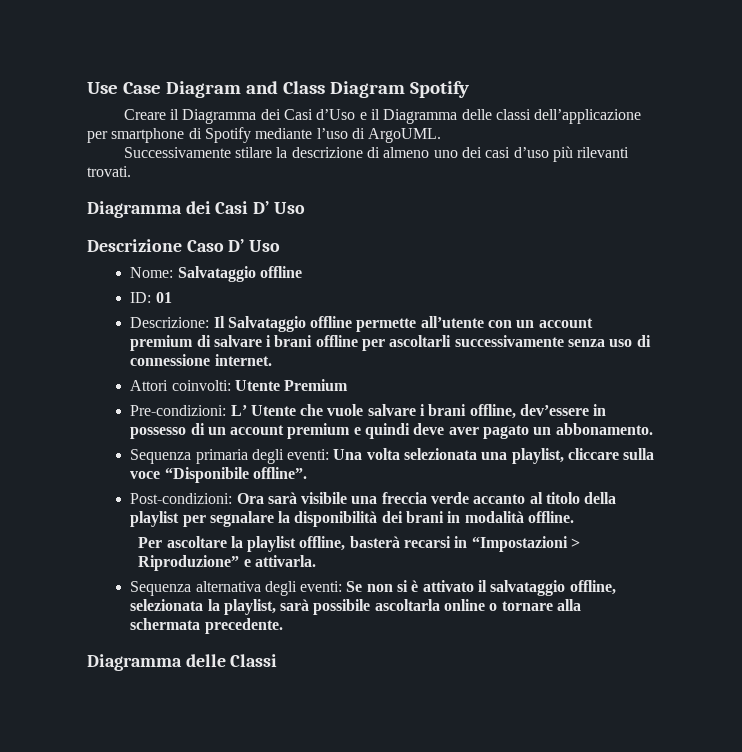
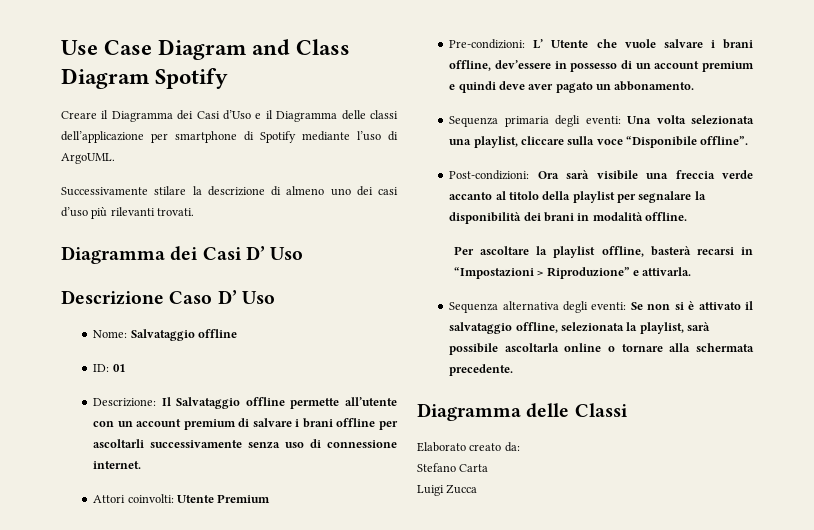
(278, 660) none -> [417,442,520,452] [417,463,489,472] [417,484,478,496] // Elaborato creato da: // Stefano Carta // Luigi Zucca

